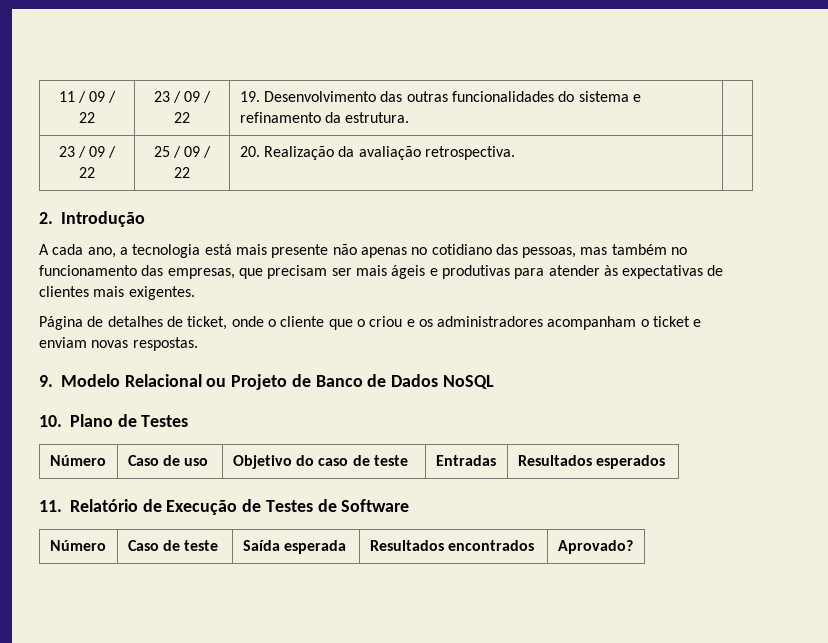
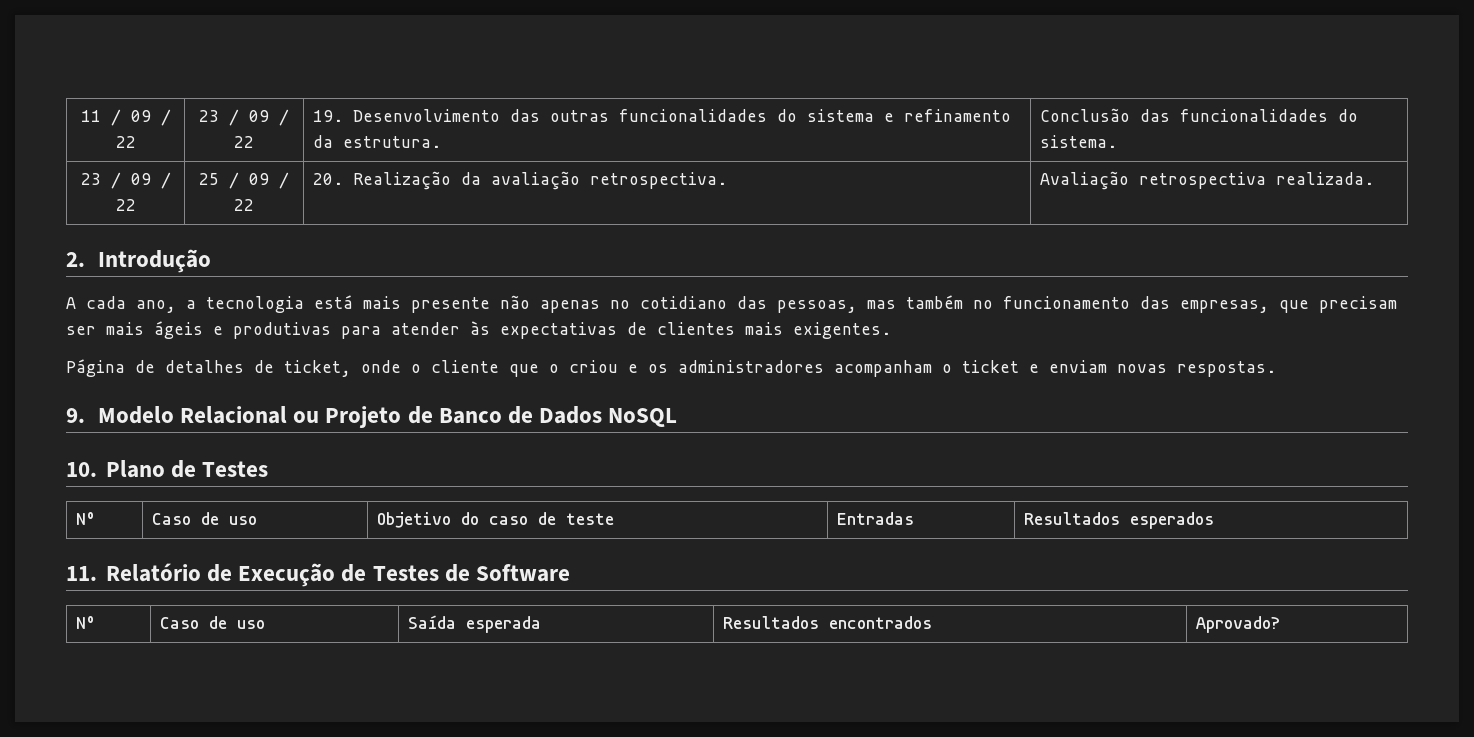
(410, 117) none -> [1040,108,1359,122] [1040,135,1118,148] Conclusão das funcionalidades do sistema.
(515, 153) none -> [1040,171,1375,190] Avaliação retrospectiva realizada.
[49,455,106,466] Número -> [76,512,96,525] Nº
[49,540,106,551] [127,540,219,551] Número | Caso de teste -> [76,616,96,629] [160,616,266,629] Nº | Caso de uso

